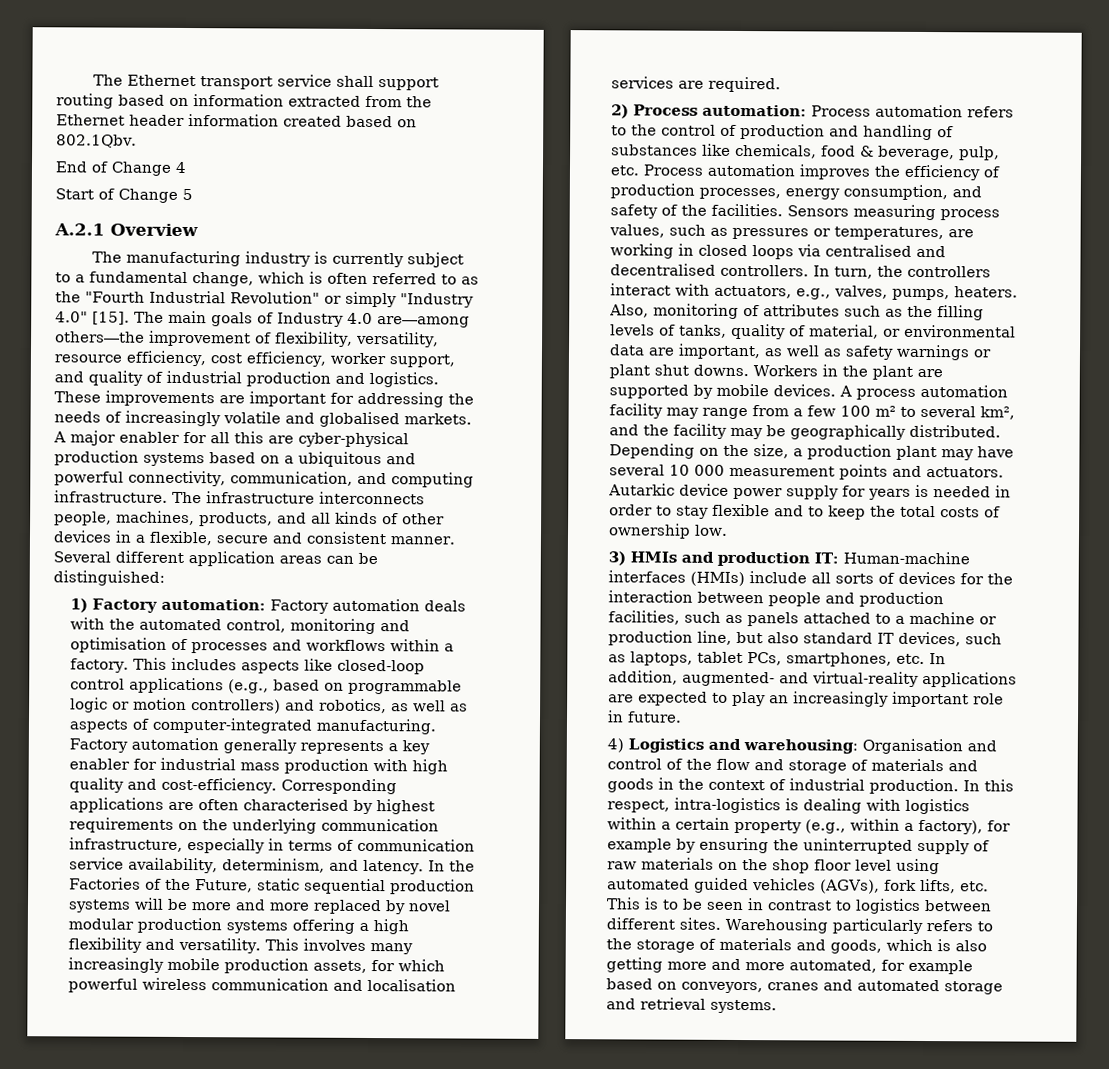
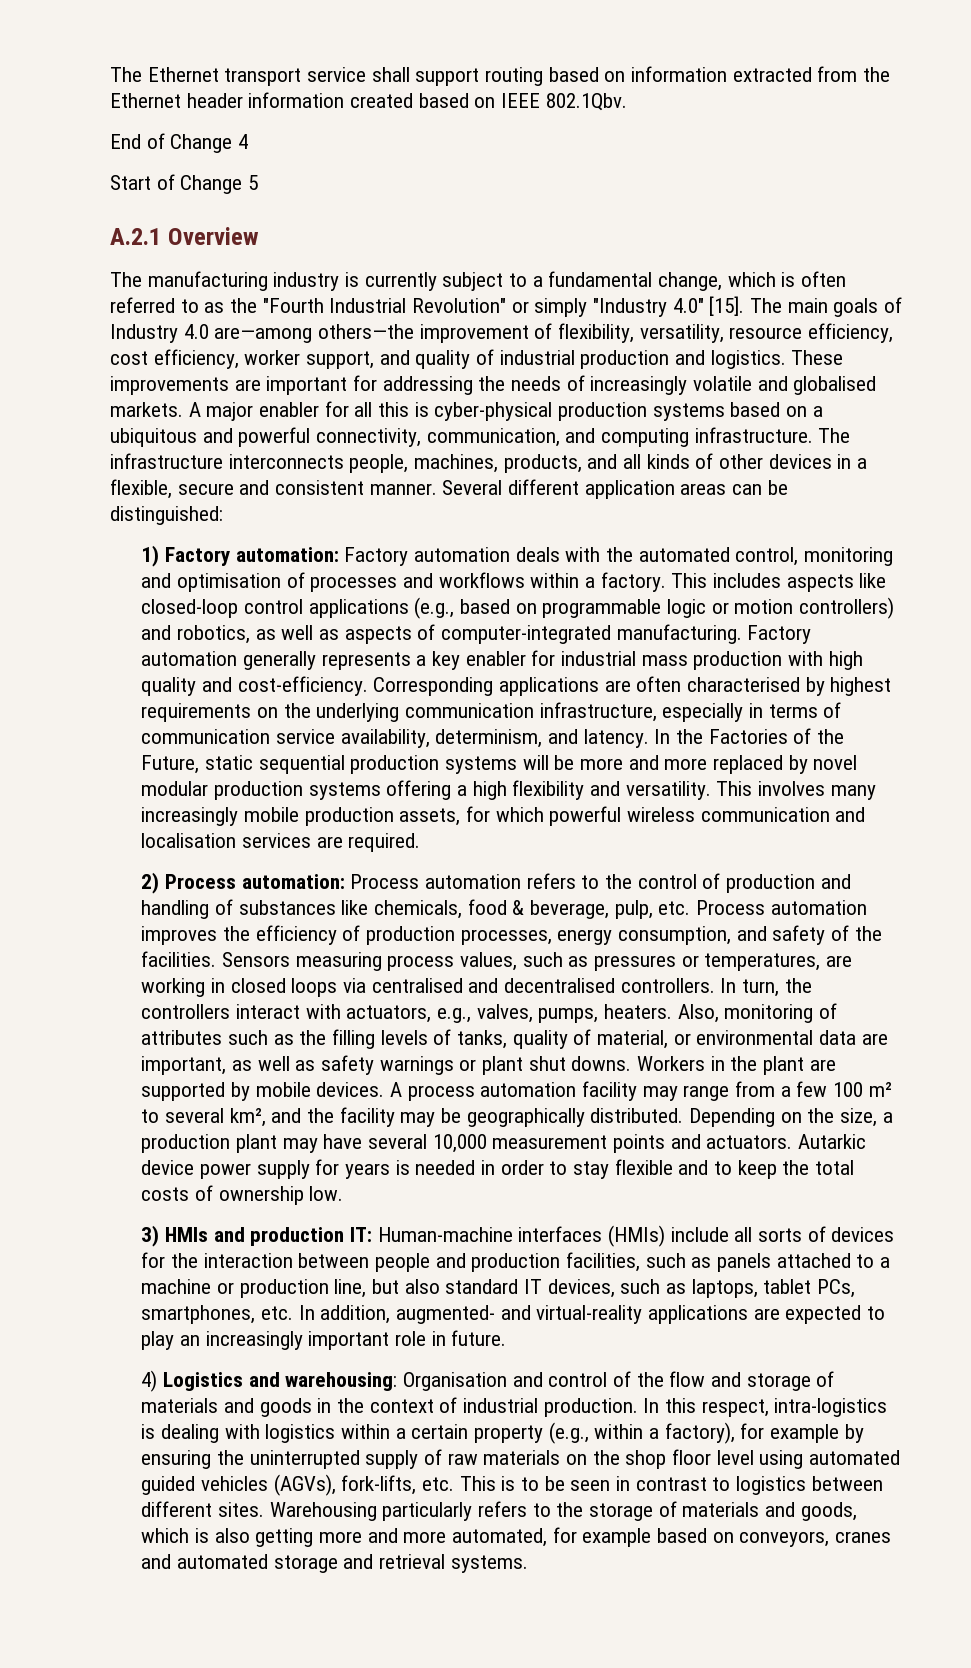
(417, 123) none -> [501,93,541,108] IEEE
[268,435,294,444] are -> [414,402,429,417] is
[668,464,725,476] 10 000 -> [432,1134,487,1153] 10,000
[883,878,956,894] fork lifts, -> [341,1475,417,1495] fork-lifts,

